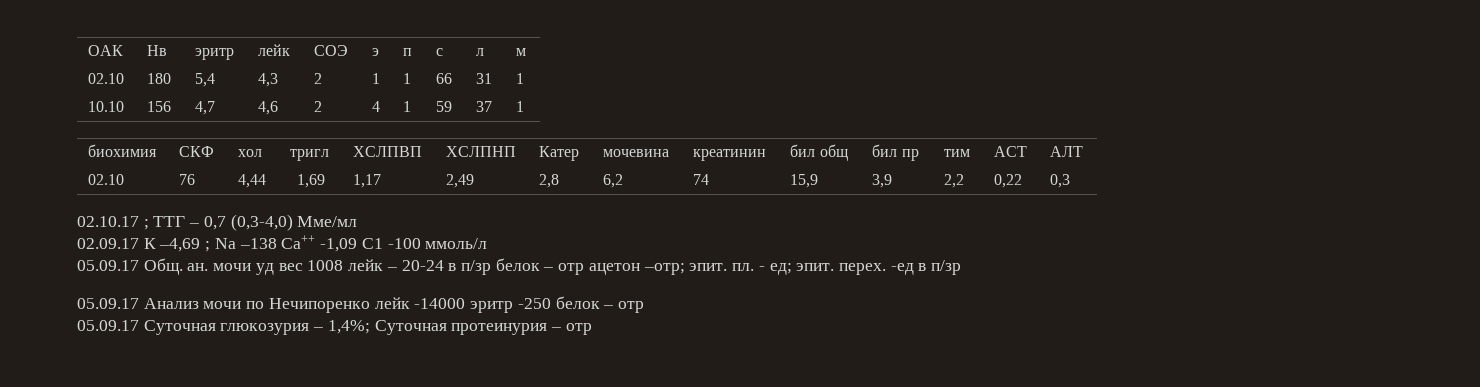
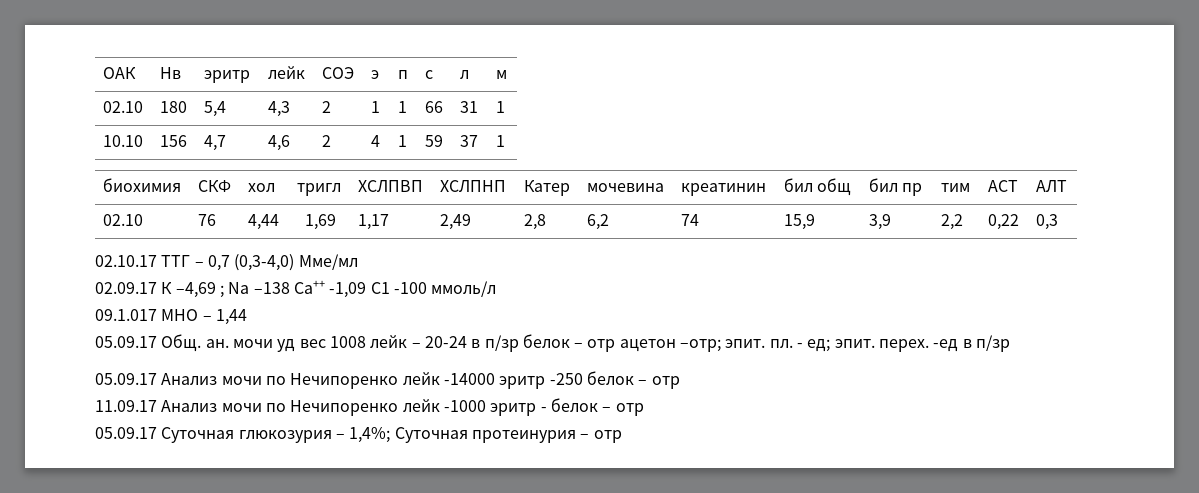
[143,219,149,230] ; -> (157, 261) none
(488, 243) none -> [95,309,247,325] // 09.1.017 МНО – 1,44
(644, 307) none -> [95,398,644,416] // 11.09.17 Анализ мочи по Нечипоренко лейк -1000 эритр - белок – отр

